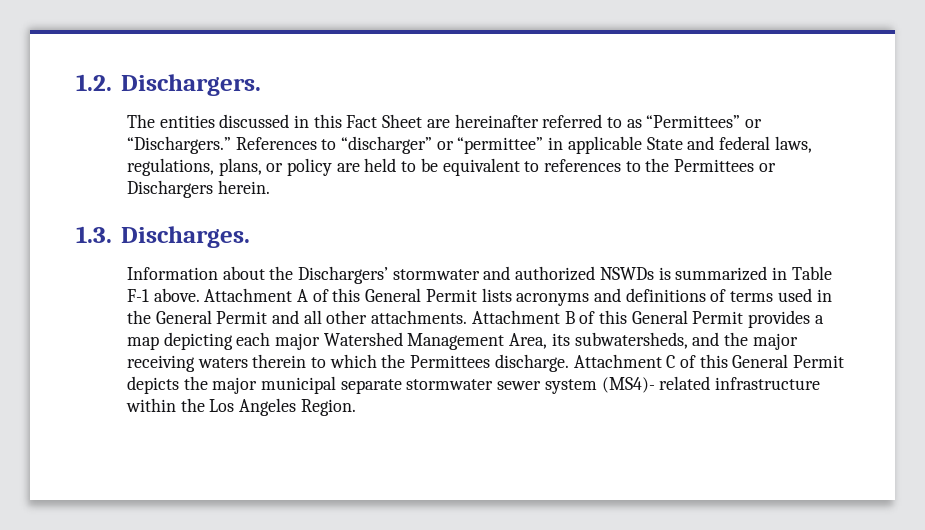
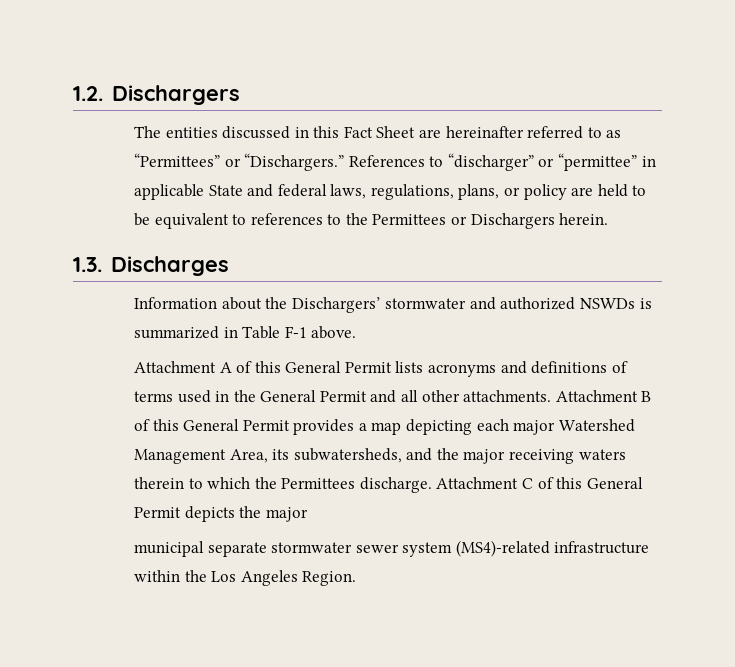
[120,74,261,96] Dischargers. -> [111,85,240,105] Dischargers
[120,226,250,248] Discharges. -> [110,256,229,276] Discharges
(200, 295) none -> (357, 332) //
(258, 385) none -> (308, 514) //
[601,376,711,393] (MS4)- related -> [455,540,550,557] (MS4)-related

